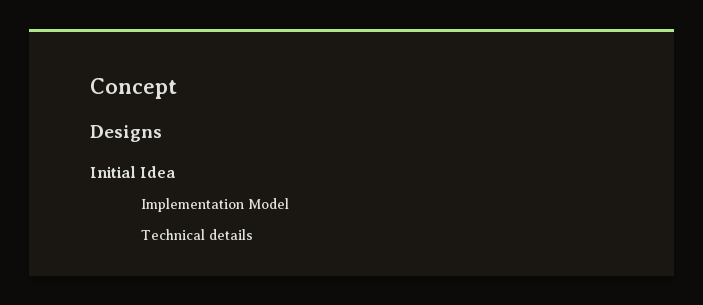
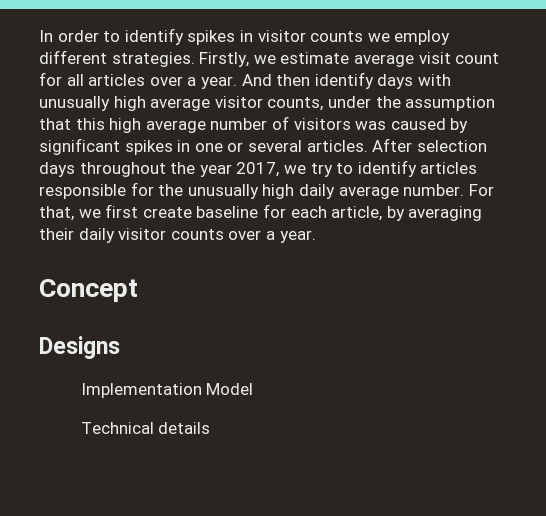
(90, 88) none -> [39,28,451,45] [39,50,500,67] [39,72,451,89] [39,96,496,111] [39,116,469,133] [39,138,487,155] [39,160,478,177] [39,182,494,199] [39,204,483,221] [39,228,316,243] In order to identify spikes in visitor counts we employ different strategies. Firstly, we estimate average visit count for all articles over a year. And then identify days with unusually high average visitor counts, under the assumption that this high average number of visitors was caused by significant spikes in one or several articles. After selection days throughout the year 2017, we try to identify articles responsible for the unusually high daily average number. For that, we first create baseline for each article, by averaging their daily visitor counts over a year. //
[90,166,177,178] // Initial Idea -> (120, 347) none

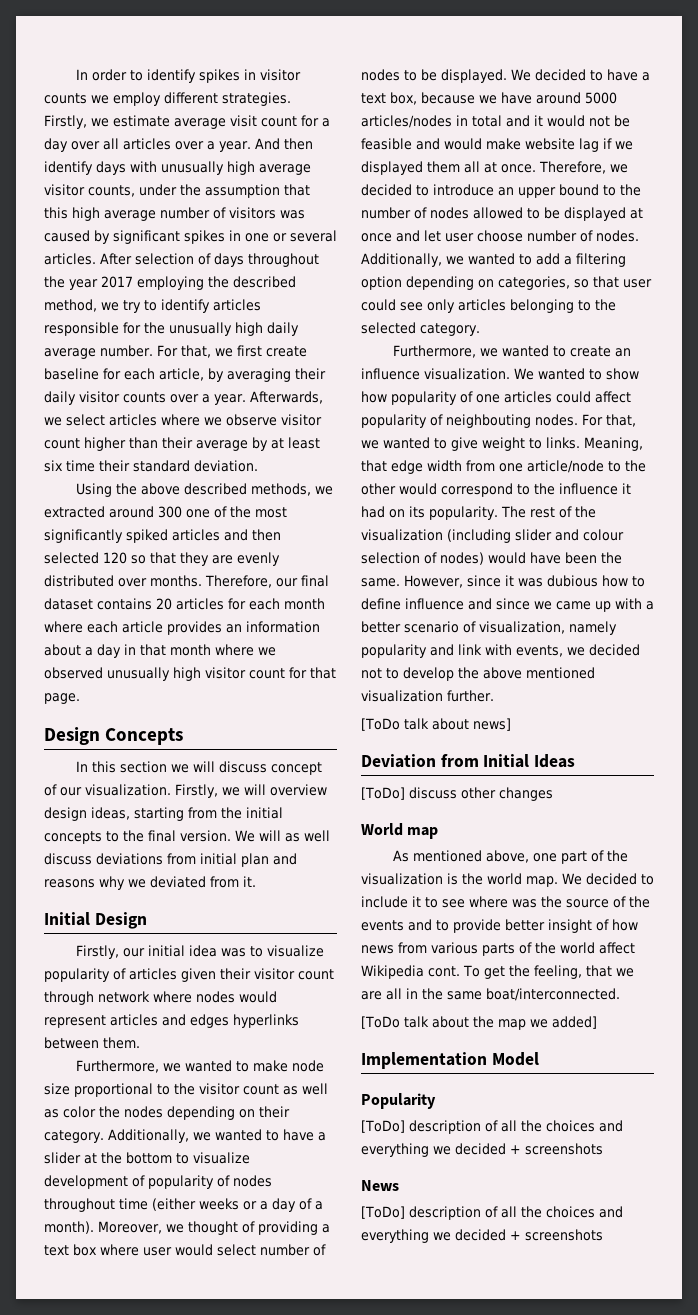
(62, 79) none -> [321,118,330,127] [44,138,100,152] a day over
(487, 146) none -> [198,253,211,265] of
[236,162,280,177] 2017, -> [101,276,296,290] [44,299,97,312] 2017 employing the described method,
[39,279,138,302] [39,336,120,359] [80,383,254,398] [80,422,211,434] // Concept // Designs // Implementation Model // Technical details -> [249,391,323,404] [44,414,322,426] [44,437,320,451] [44,460,258,472] [76,483,334,497] [44,506,287,518] [44,529,281,543] [44,552,280,566] [44,575,329,588] [44,598,325,610] [44,621,320,635] [44,644,276,658] [44,667,336,681] [44,693,80,704] [44,727,184,745] [76,761,323,775] [44,784,327,798] [44,807,283,821] [44,830,330,844] [44,853,297,867] [44,876,256,890] [44,912,147,929] [76,945,325,959] [44,968,334,982] [44,991,277,1005] [44,1014,299,1028] [44,1037,140,1049] [76,1060,325,1073] [44,1083,328,1097] [44,1106,290,1120] [44,1129,326,1143] [44,1152,250,1164] [44,1175,272,1189] [44,1198,323,1212] [44,1221,330,1235] [44,1244,326,1256] [361,69,650,83] [361,92,617,105] [361,115,630,128] [361,138,633,152] [361,161,628,175] [361,184,641,198] [361,207,643,221] [361,230,639,242] [361,253,626,267] [361,276,652,290] [361,299,616,313] [361,322,480,336] [393,345,632,358] [361,368,639,380] [361,391,631,405] [361,414,636,428] [361,437,643,451] [361,460,646,474] [361,483,631,497] [361,506,596,520] [361,529,624,543] [361,552,622,565] [361,575,645,588] [361,598,654,612] [361,621,617,635] [361,644,640,658] [361,667,595,681] [361,690,494,702] [361,718,511,731] [361,754,576,768] [361,787,553,801] [361,823,439,839] [393,850,629,864] [361,873,654,887] [361,896,650,908] [361,919,638,933] [361,942,635,956] [361,965,634,979] [361,988,620,1001] [361,1016,597,1030] [361,1052,539,1069] [361,1093,436,1109] [361,1120,623,1134] [361,1143,603,1157] [361,1180,399,1191] [361,1206,623,1220] [361,1229,603,1243] Afterwards, we select articles where we observe visitor count higher than their average by at least six time their standard deviation. // Using the above described methods, we extracted around 300 one of the most significantly spiked articles and then selected 120 so that they are evenly distributed over months. Therefore, our final dataset contains 20 articles for each month where each article provides an information about a day in that month where we observed unusually high visitor count for that page. // Design Concepts // In this section we will discuss concept of our visualization. Firstly, we will overview design ideas, starting from the initial concepts to the final version. We will as well discuss deviations from initial plan and reasons why we deviated from it. // Initial Design // Firstly, our initial idea was to visualize popularity of articles given their visitor count through network where nodes would represent articles and edges hyperlinks between them. // Furthermore, we wanted to make node size proportional to the visitor count as well as color the nodes depending on their category. Additionally, we wanted to have a slider at the bottom to visualize development of popularity of nodes throughout time (either weeks or a day of a month). Moreover, we thought of providing a text box where user would select number of nodes to be displayed. We decided to have a text box, because we have around 5000 articles/nodes in total and it would not be feasible and would make website lag if we displayed them all at once. Therefore, we decided to introduce an upper bound to the number of nodes allowed to be displayed at once and let user choose number of nodes. Additionally, we wanted to add a filtering option depending on categories, so that user could see only articles belonging to the selected category. // Furthermore, we wanted to create an influence visualization. We wanted to show how popularity of one articles could affect popularity of neighbouting nodes. For that, we wanted to give weight to links. Meaning, that edge width from one article/node to the other would correspond to the influence it had on its popularity. The rest of the visualization (including slider and colour selection of nodes) would have been the same. However, since it was dubious how to define influence and since we came up with a better scenario of visualization, namely popularity and link with events, we decided not to develop the above mentioned visualization further. // [ToDo talk about news] // Deviation from Initial Ideas // [ToDo] discuss other changes // World map // As mentioned above, one part of the visualization is the world map. We decided to include it to see where was the source of the events and to provide better insight of how news from various parts of the world affect Wikipedia cont. To get the feeling, that we are all in the same boat/interconnected. // [ToDo talk about the map we added] // Implementation Model // Popularity // [ToDo] description of all the choices and everything we decided + screenshots // News // [ToDo] description of all the choices and everything we decided + screenshots

